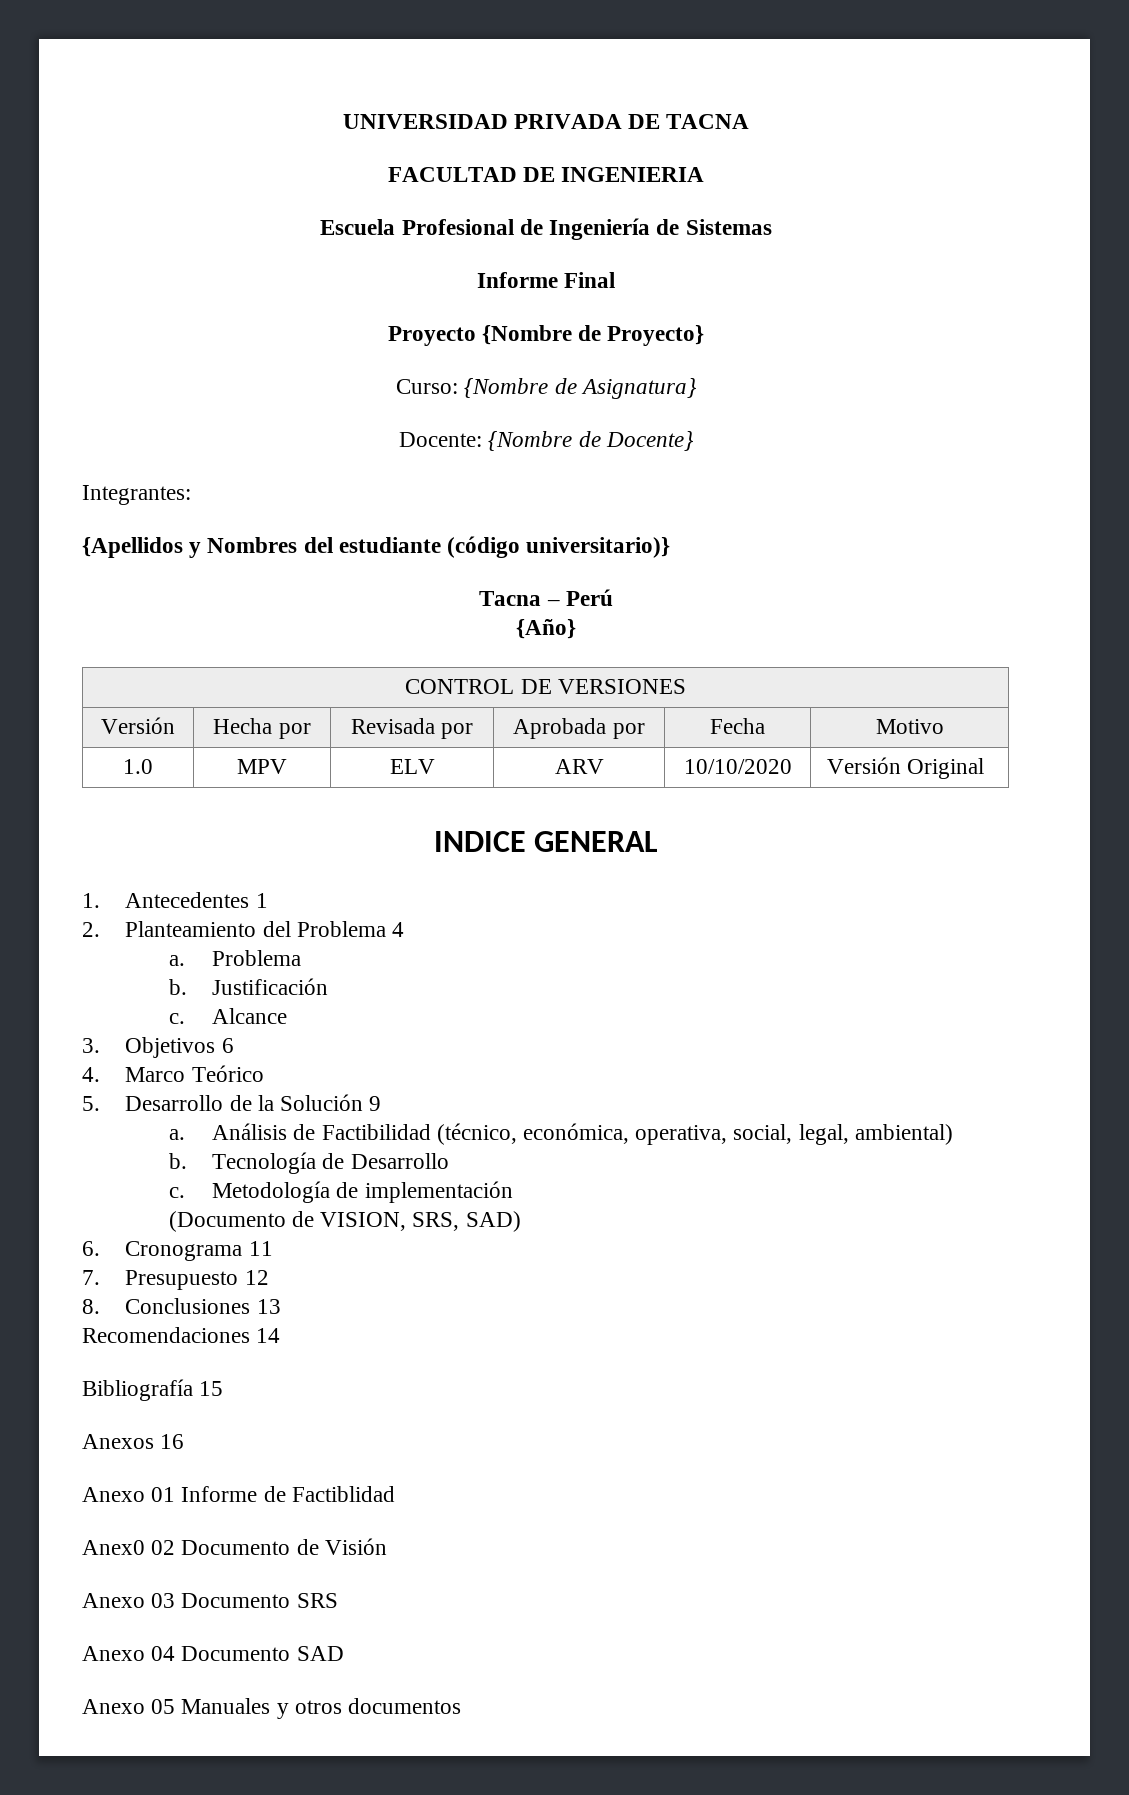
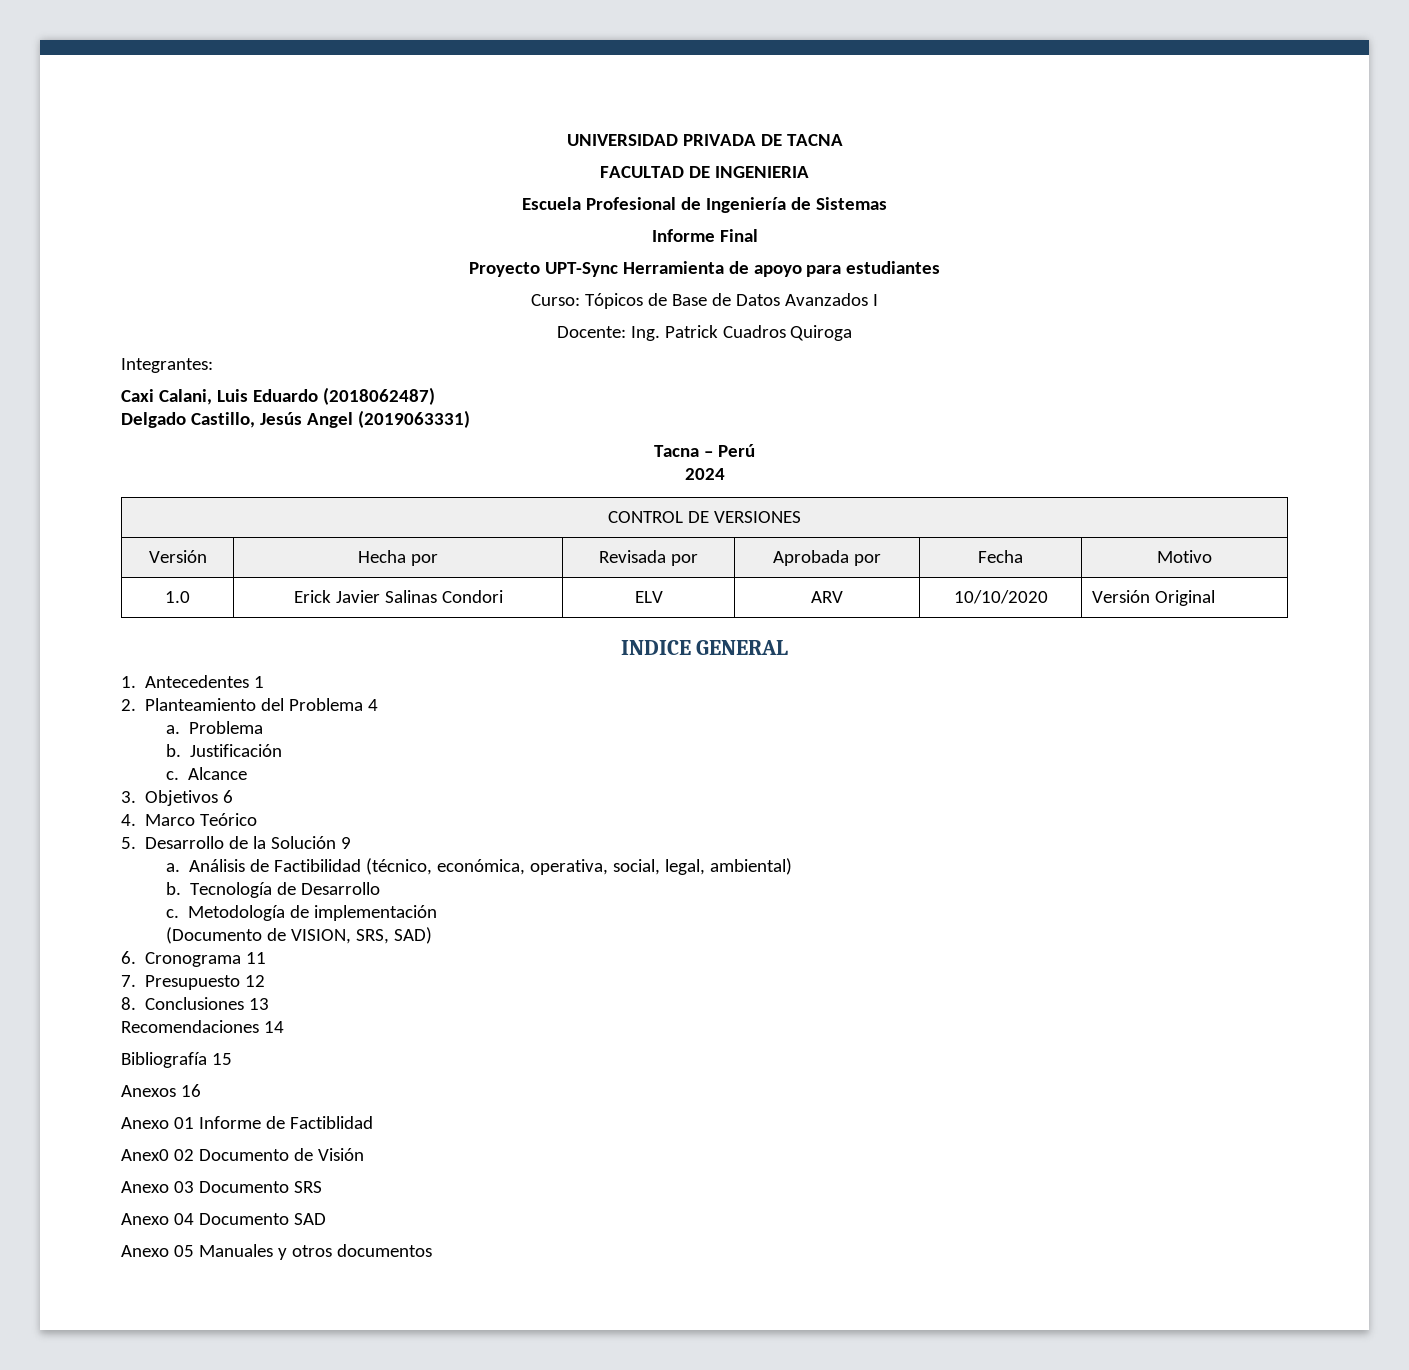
[481,325,705,346] [396,378,696,399] [399,431,693,451] [82,485,191,505] [82,536,671,558] {Nombre de Proyecto} // Curso: {Nombre de Asignatura} // Docente: {Nombre de Docente} // Integrantes: // {Apellidos y Nombres del estudiante (código universitario)} -> [544,261,941,277] [531,293,878,309] [556,325,853,341] [121,358,213,373] [121,387,435,405] [121,410,470,428] UPT-Sync Herramienta de apoyo para estudiantes // Curso: Tópicos de Base de Datos Avanzados I // Docente: Ing. Patrick Cuadros Quiroga // Integrantes: // Caxi Calani, Luis Eduardo (2018062487) // Delgado Castillo, Jesús Angel (2019063331)
[516,619,576,639] {Año} -> [684,468,725,480] 2024
[237,759,287,774] MPV -> [293,590,503,603] Erick Javier Salinas Condori

